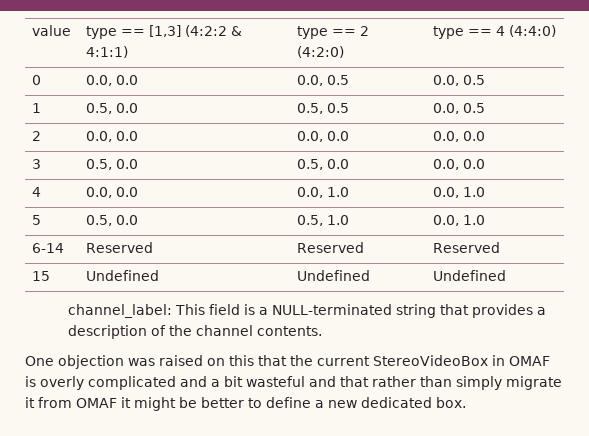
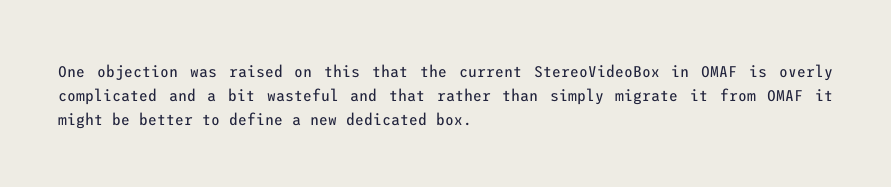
[32,25,72,36] [86,25,243,39] [86,46,129,58] [297,26,370,39] [297,46,345,58] [433,25,557,39] [32,75,42,85] [86,75,139,86] [297,75,350,86] [433,75,486,86] [32,103,42,113] [86,103,139,114] [297,103,350,114] [433,103,486,114] [32,131,42,141] [86,131,139,142] [297,131,350,142] [433,131,486,142] [32,159,42,169] [86,159,139,170] [297,159,350,170] [433,159,486,170] [32,187,42,197] [86,187,139,198] [297,187,350,198] [433,187,486,198] [32,215,42,225] [86,215,139,226] [297,215,350,226] [433,215,486,226] [32,243,65,253] [86,242,154,253] [297,242,365,253] [433,242,501,253] [32,271,51,281] [86,270,160,281] [297,270,371,281] [433,270,507,281] [68,304,547,318] [68,325,323,339] value | type == [1,3] (4:2:2 & 4:1:1) | type == 2 (4:2:0) | type == 4 (4:4:0) // 0 | 0.0, 0.0 | 0.0, 0.5 | 0.0, 0.5 // 1 | 0.5, 0.0 | 0.5, 0.5 | 0.0, 0.5 // 2 | 0.0, 0.0 | 0.0, 0.0 | 0.0, 0.0 // 3 | 0.5, 0.0 | 0.5, 0.0 | 0.0, 0.0 // 4 | 0.0, 0.0 | 0.0, 1.0 | 0.0, 1.0 // 5 | 0.5, 0.0 | 0.5, 1.0 | 0.0, 1.0 // 6-14 | Reserved | Reserved | Reserved // 15 | Undefined | Undefined | Undefined // channel_label: This field is a NULL-terminated string that provides a description of the channel contents. // -> (58, 72) none

